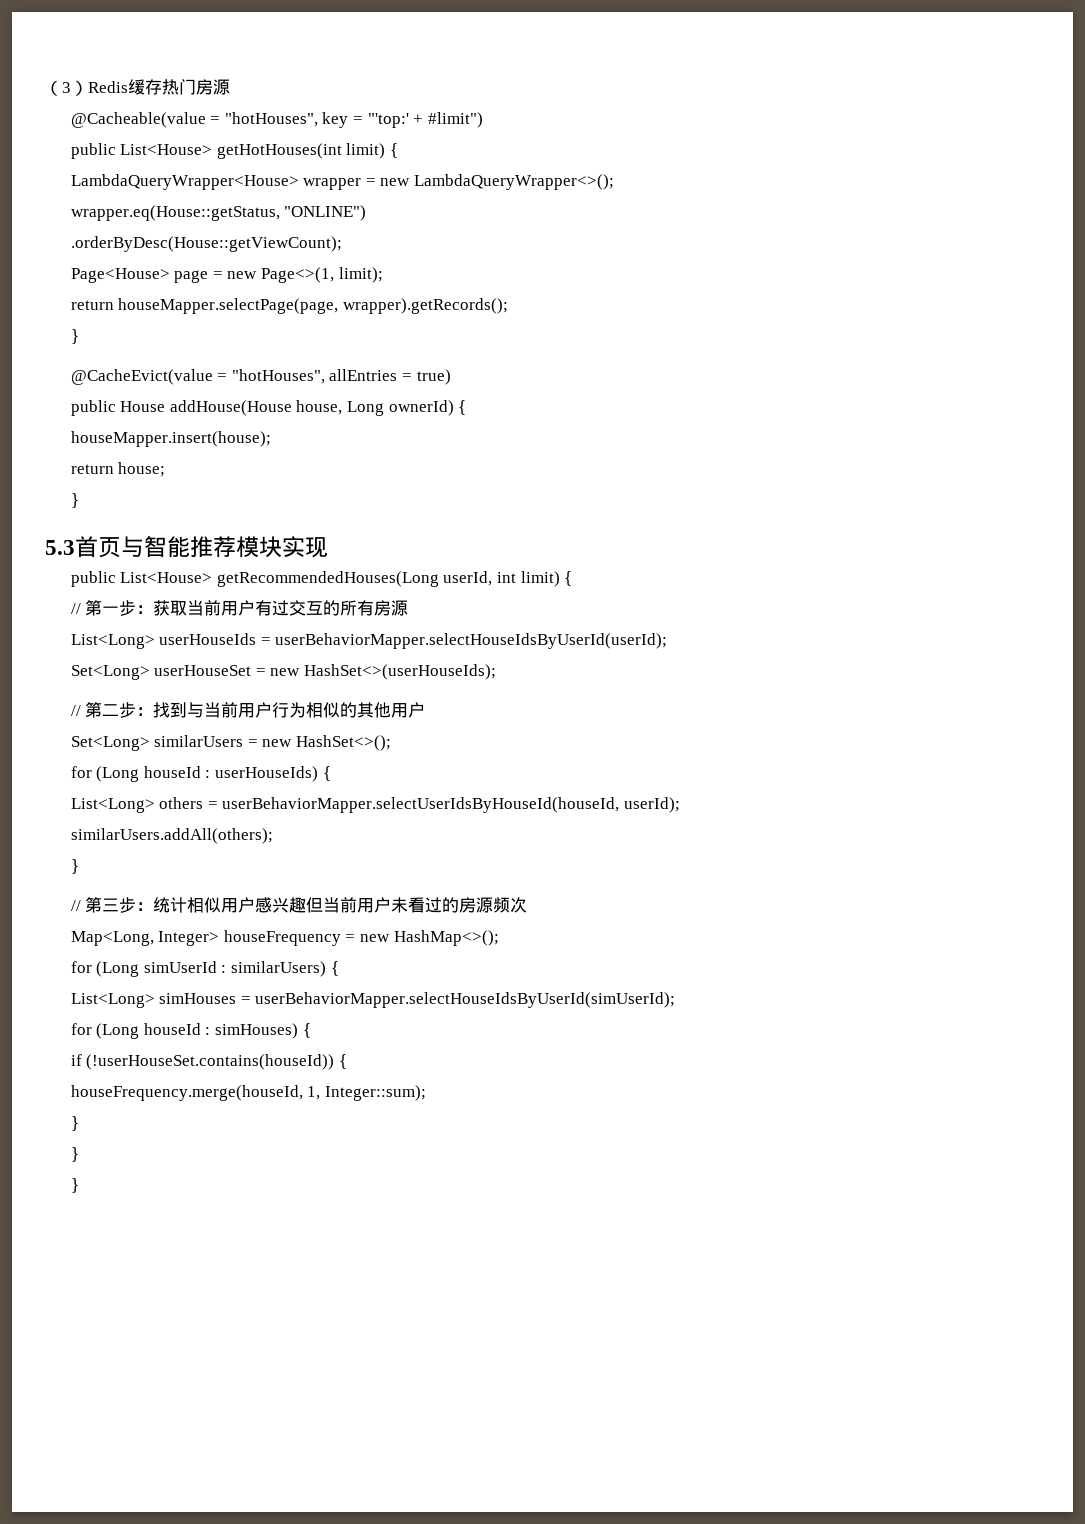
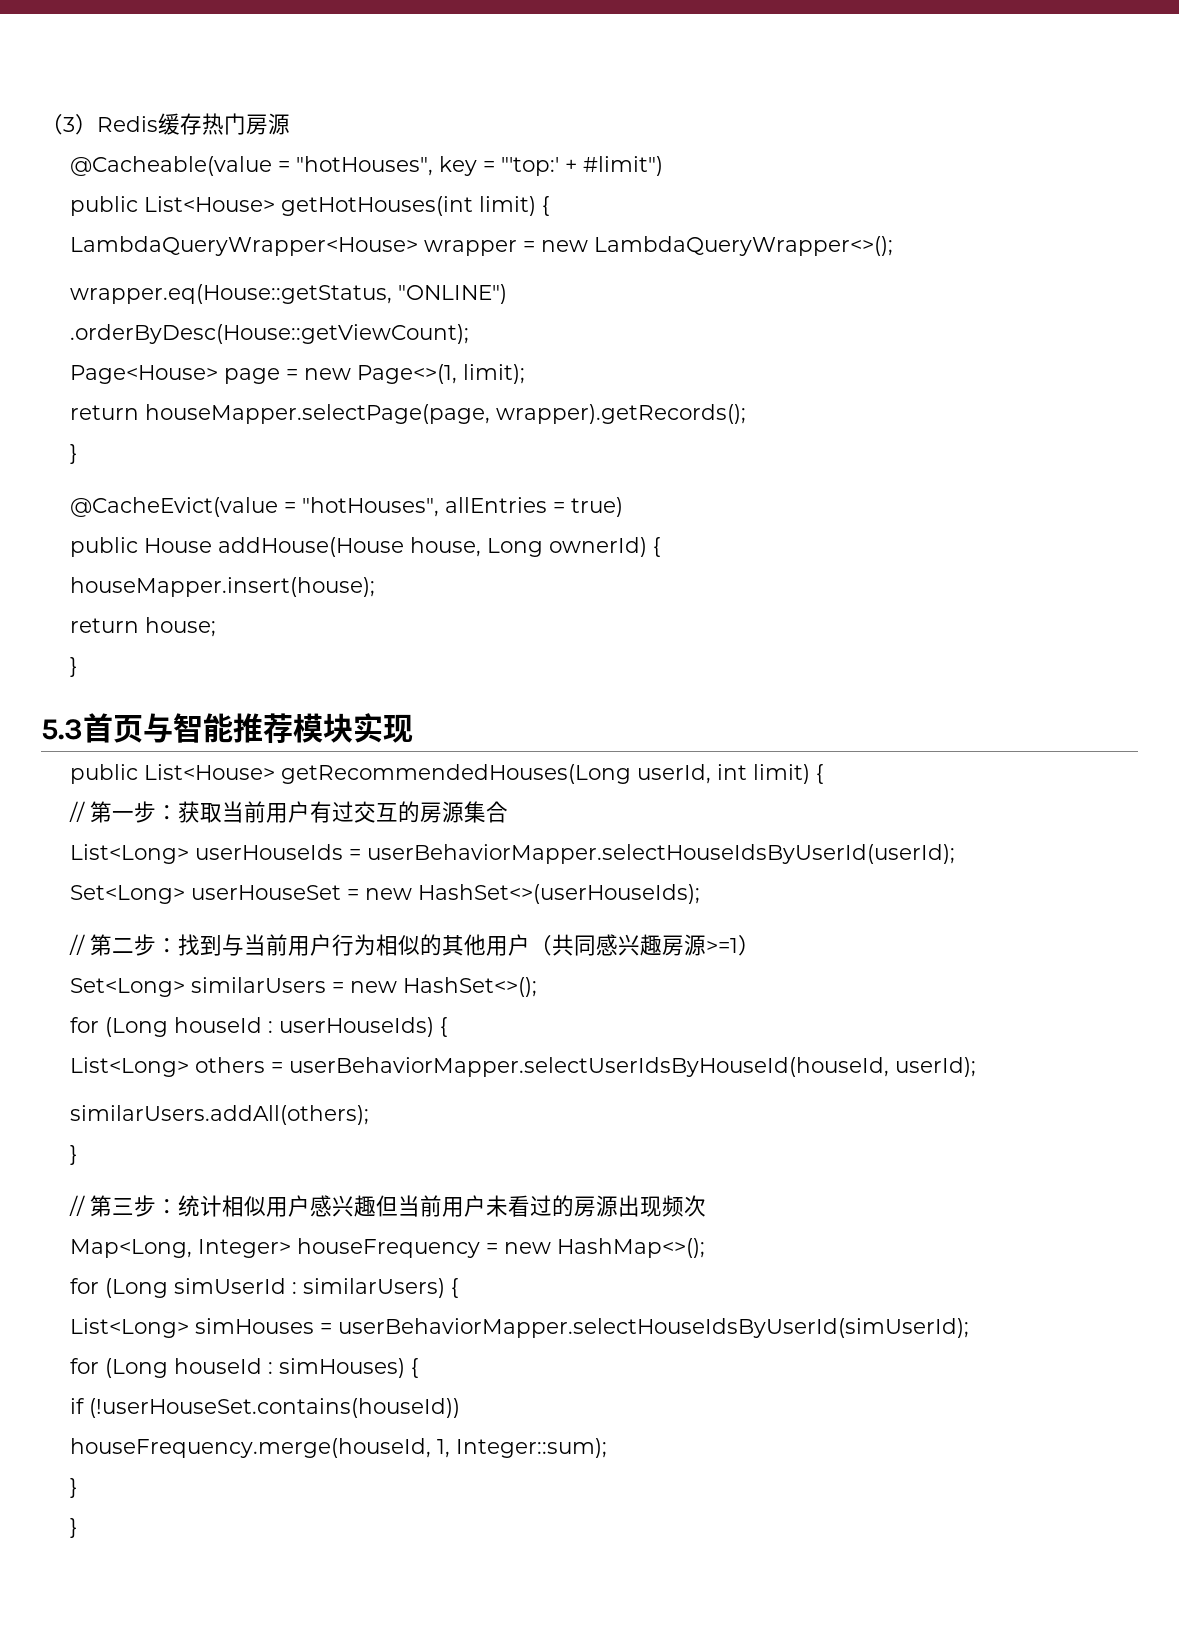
[340,600,409,616] 所有房源 -> [419,801,508,823] 房源集合
(426, 710) none -> [529,934,760,956] （共同感兴趣房源>=1）
(494, 905) none -> [617,1195,662,1217] 出现
[338,1054,347,1069] { -> (460, 1408) none
[70,1178,79,1193] // } -> (77, 1528) none

